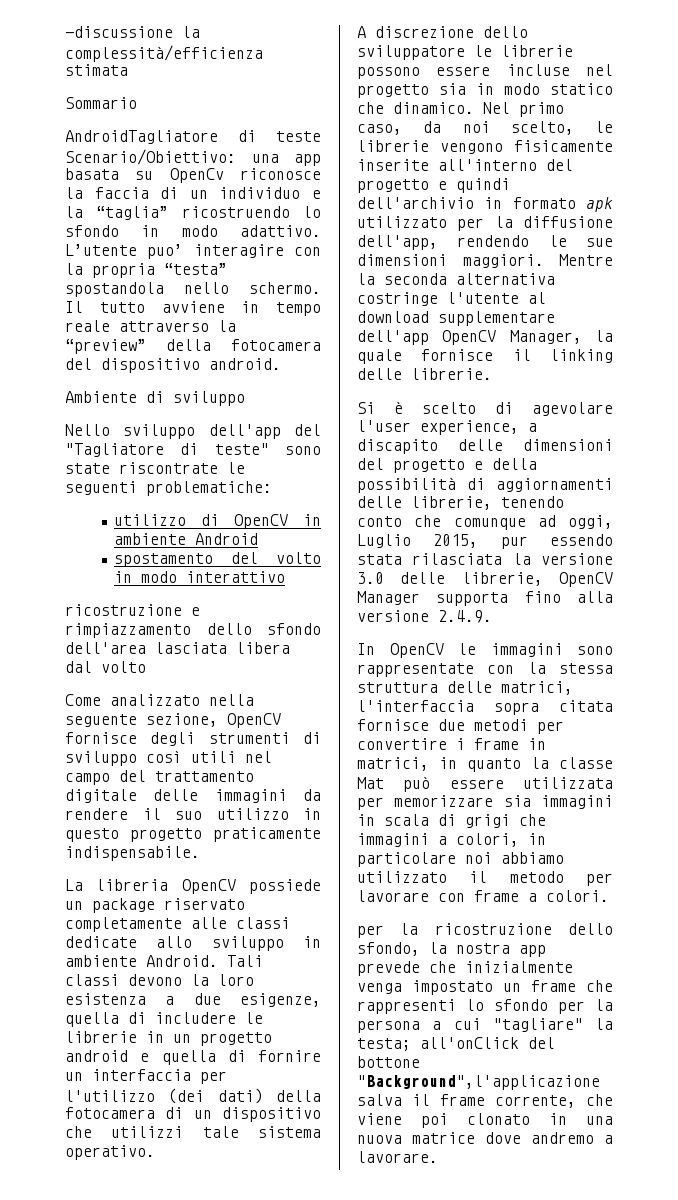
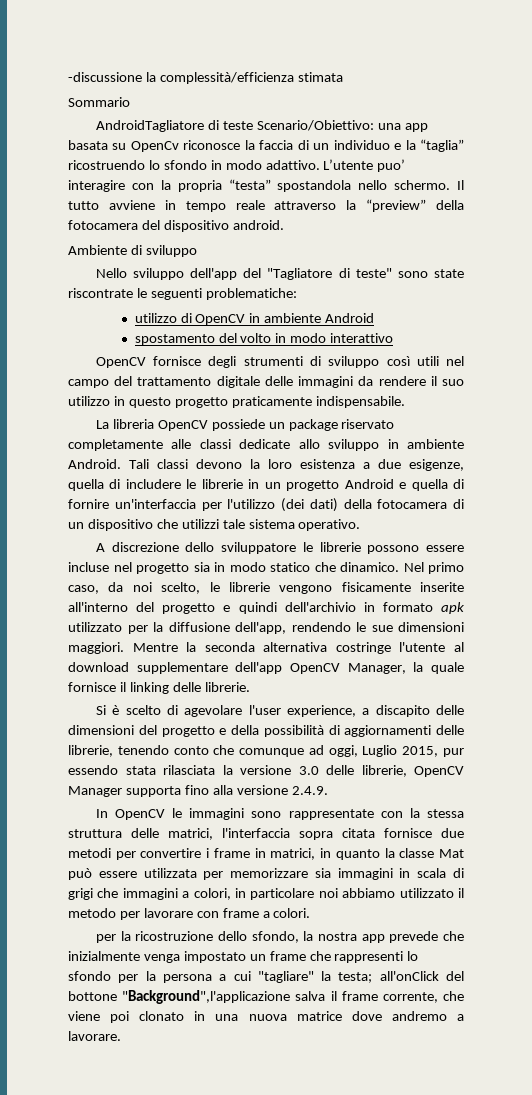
[65,604,200,616] [65,623,321,638] [65,642,290,654] [65,661,146,673] [65,694,254,706] [65,713,218,727] ricostruzione e rimpiazzamento dello sfondo dell'area lasciata libera dal volto // Come analizzato nella seguente sezione, -> (394, 338) none
[65,1050,128,1062] android -> [344,479,394,489] Android
[65,1069,191,1081] un interfaccia -> [114,499,196,509] un'interfaccia

